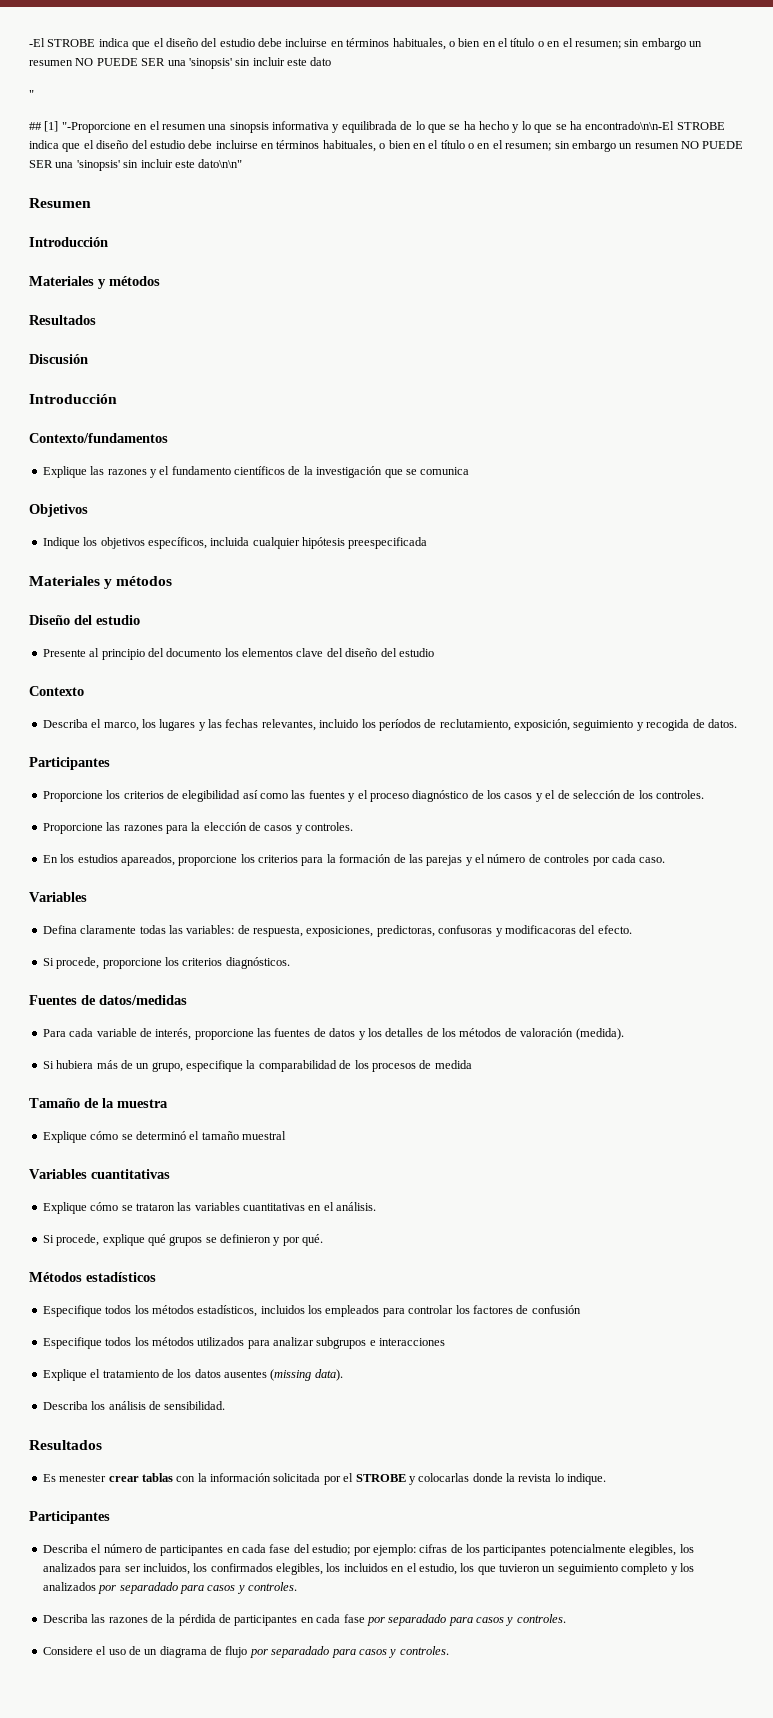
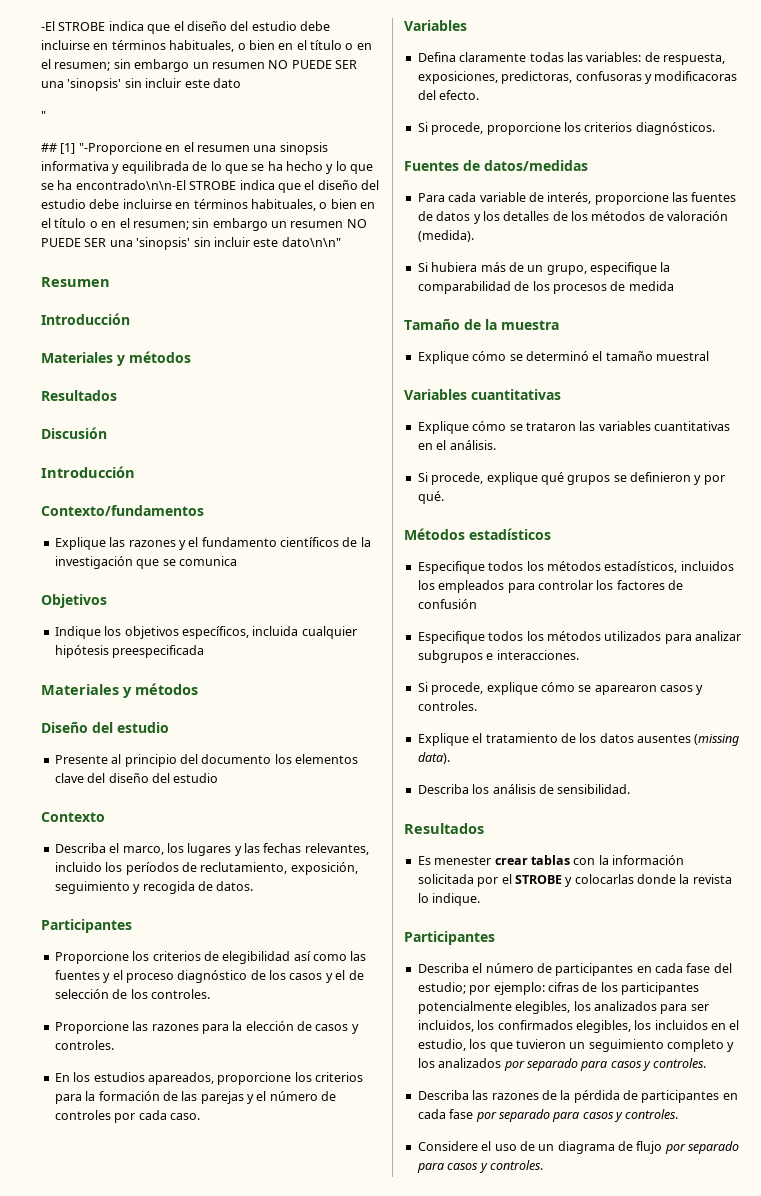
[379,1338,446,1346] interacciones -> [496,650,579,660] [417,682,704,695] [417,701,477,711] interacciones. // Si procede, explique cómo se aparearon casos y controles.
[119,1582,178,1594] separadado -> [526,1058,578,1071] separado
[388,1614,447,1626] separadado -> [498,1109,550,1122] separado
[271,1646,330,1658] separadado -> [688,1141,740,1154] separado

